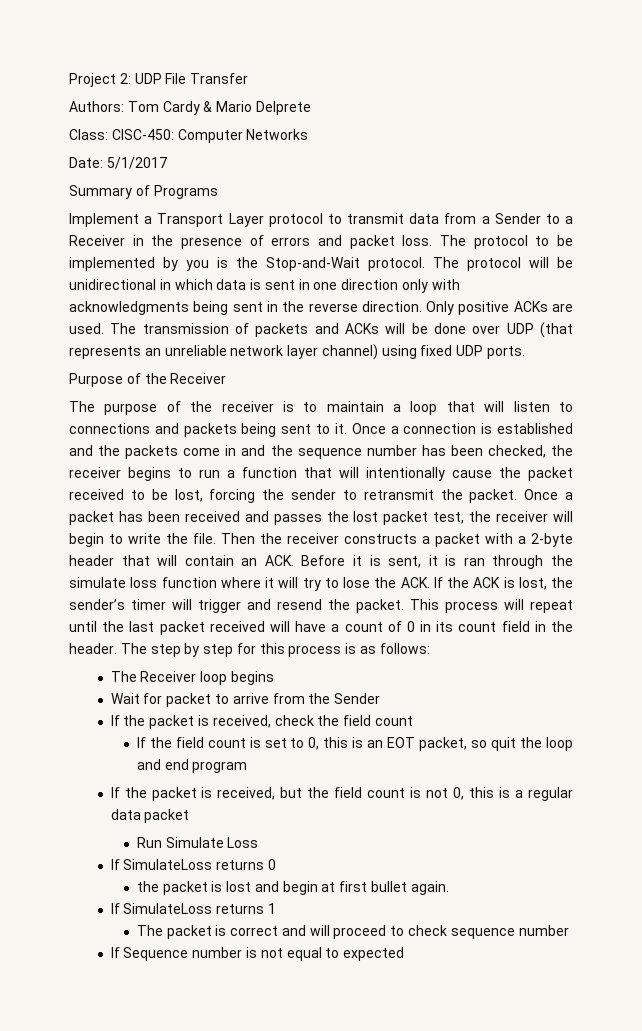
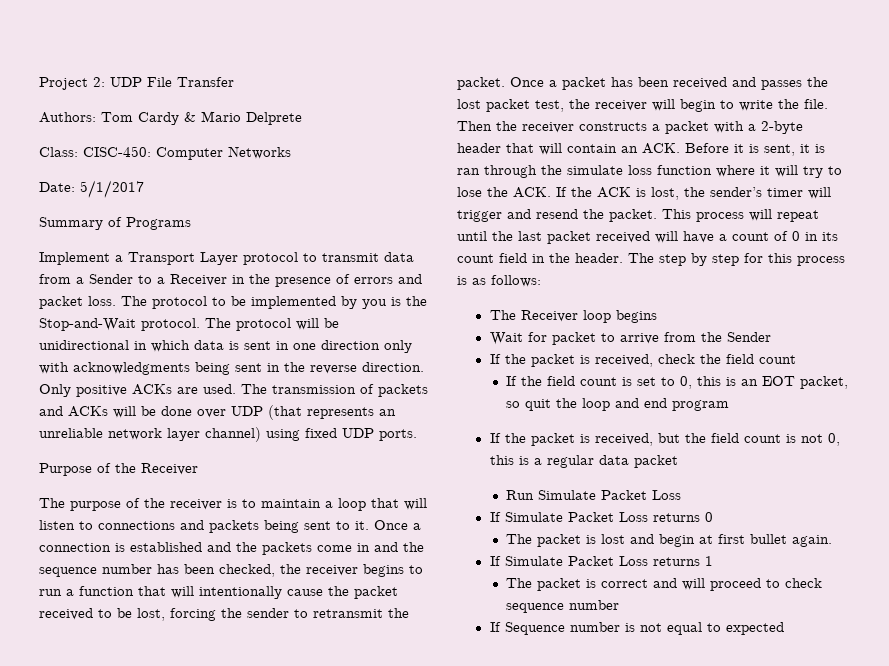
(224, 842) none -> [601,490,648,500] Packet
[123,859,213,870] SimulateLoss -> [504,512,648,522] Simulate Packet Loss
[136,881,159,892] the -> [506,534,533,544] The
[123,903,213,914] SimulateLoss -> [504,556,648,566] Simulate Packet Loss

